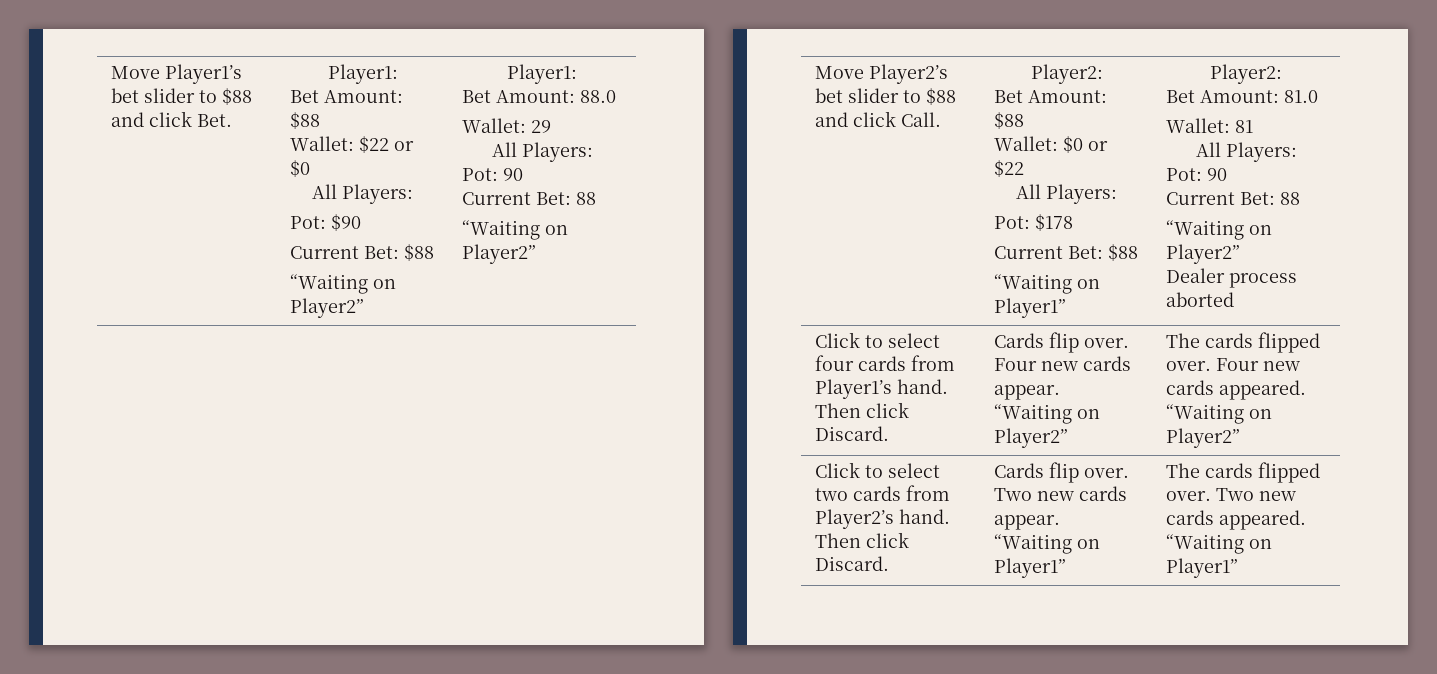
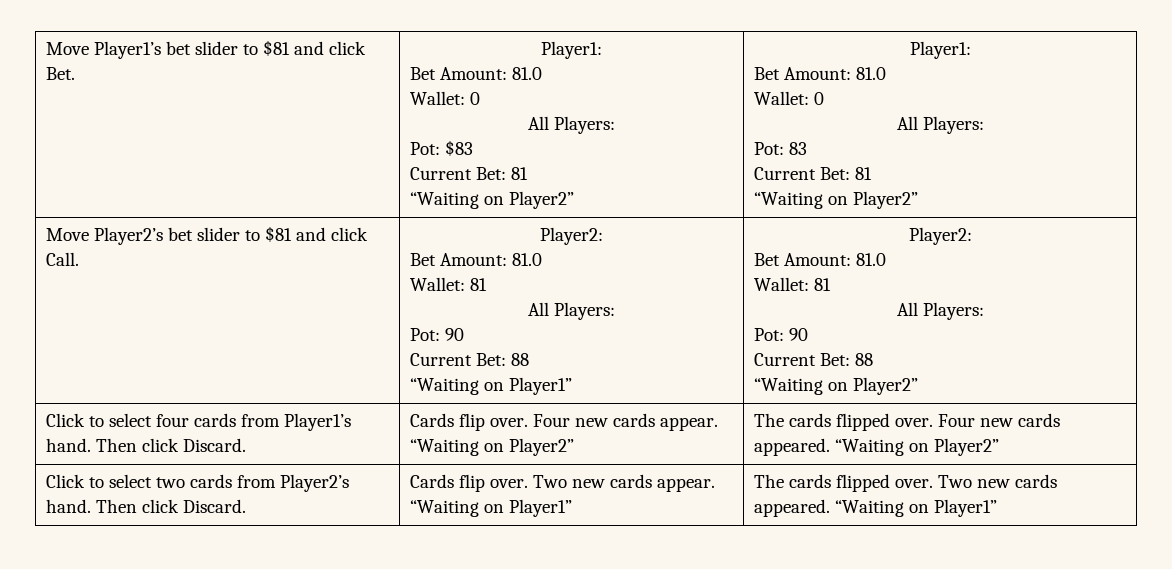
[221,88,252,105] $88 -> [263,40,291,56] $81
[289,112,320,129] [289,136,414,153] [289,160,310,177] [312,184,413,204] [289,214,361,231] [289,244,434,261] $88 // Wallet: $22 or $0 // All Players: // Pot: $90 // Current Bet: $88 -> [512,67,543,80] [410,91,481,105] [528,116,615,134] [410,140,474,156] [410,167,529,180] 81.0 // Wallet: 0 // All Players: // Pot: $83 // Current Bet: 81
[579,90,616,103] [461,118,551,133] [491,142,593,162] [461,168,523,181] [461,192,596,205] [461,220,568,240] [461,244,536,264] [814,64,948,84] [814,88,956,105] [814,111,941,127] [1030,64,1103,84] [993,90,1107,103] [993,112,1024,129] [993,136,1108,153] [993,160,1024,177] [1016,184,1117,204] [993,214,1073,231] [993,244,1138,261] 88.0 // Wallet: 29 // All Players: // Pot: 90 // Current Bet: 88 // “Waiting on Player2” // Move Player2’s bet slider to $88 and click Call. | Player2: // Bet Amount: $88 // Wallet: $0 or $22 // All Players: // Pot: $178 // Current Bet: $88 -> [856,67,887,80] [754,91,825,105] [896,116,984,134] [754,142,808,155] [754,167,873,180] [754,191,919,209] [46,226,369,245] [46,252,80,266] [540,227,603,245] [410,253,543,266] [410,277,488,291] [528,302,615,320] [410,328,465,341] [410,353,530,366] 81.0 // Wallet: 0 // All Players: // Pot: 83 // Current Bet: 81 // “Waiting on Player2” // Move Player2’s bet slider to $81 and click Call. | Player2: // Bet Amount: 81.0 // Wallet: 81 // All Players: // Pot: 90 // Current Bet: 88
[1165,268,1297,288] [1165,292,1234,307] // Dealer process aborted -> (919, 386) none

